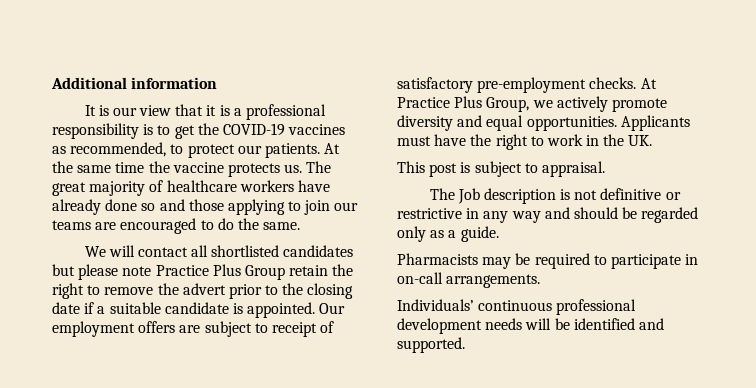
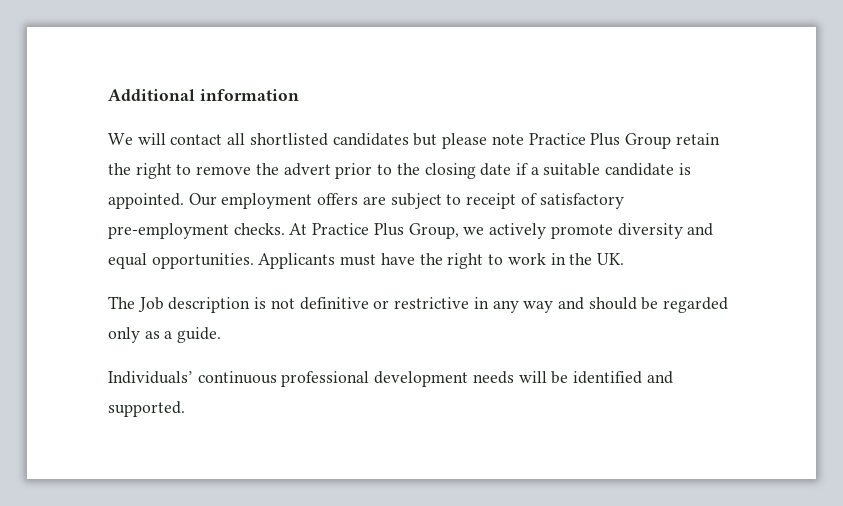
[84,104,327,120] [52,123,346,139] [52,142,341,158] [52,161,332,177] [52,180,330,196] [52,199,359,215] [52,218,301,234] // It is our view that it is a professional responsibility is to get the COVID-19 vaccines as recommended, to protect our patients. At the same time the vaccine protects us. The great majority of healthcare workers have already done so and those applying to join our teams are encouraged to do the same. -> (299, 95) none
[397,161,605,177] // This post is subject to appraisal. -> (624, 259) none
[397,253,699,269] [397,272,541,288] // Pharmacists may be required to participate in on-call arrangements. -> (222, 335) none

